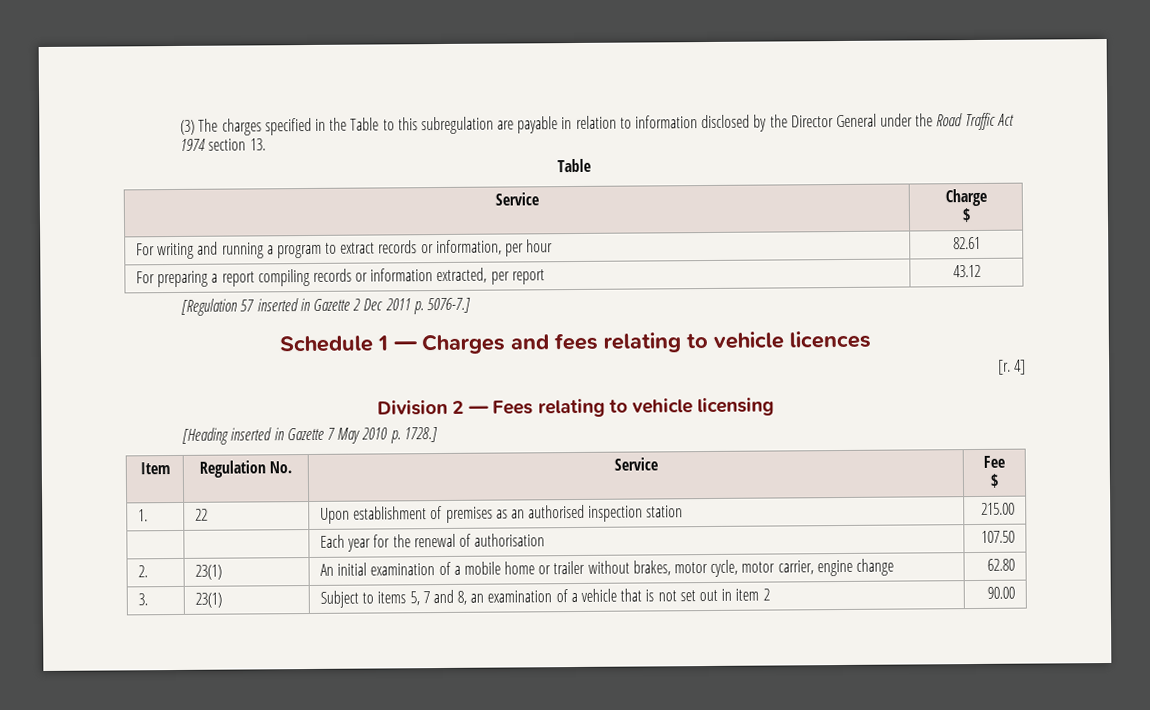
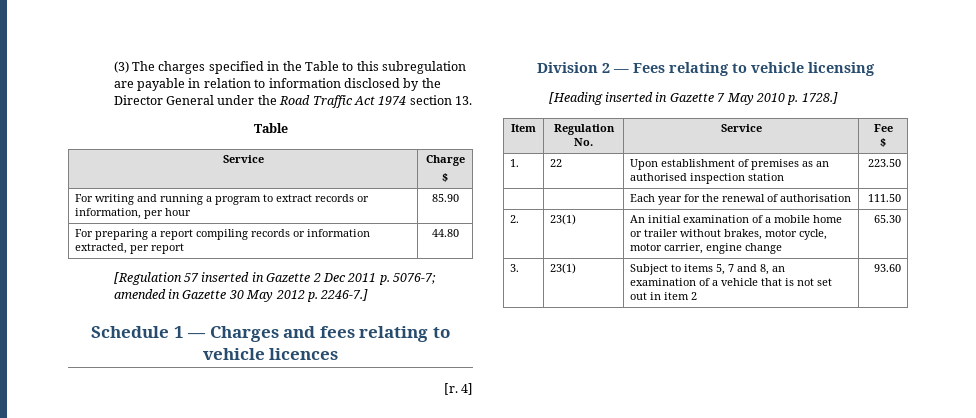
[952,236,981,250] 82.61 -> [431,194,459,202] 85.90
[952,264,981,278] 43.12 -> [431,229,459,237] 44.80
[426,297,471,314] 5076-7.] -> [393,273,437,284] [113,289,369,302] 5076-7; amended in Gazette 30 May 2012 p. 2246-7.]
[981,502,1016,515] 215.00 -> [867,159,901,167] 223.50
[981,530,1016,543] 107.50 -> [867,194,901,202] 111.50
[987,558,1016,571] 62.80 -> [873,215,901,223] 65.30
[987,586,1016,599] 90.00 -> [873,264,901,272] 93.60

